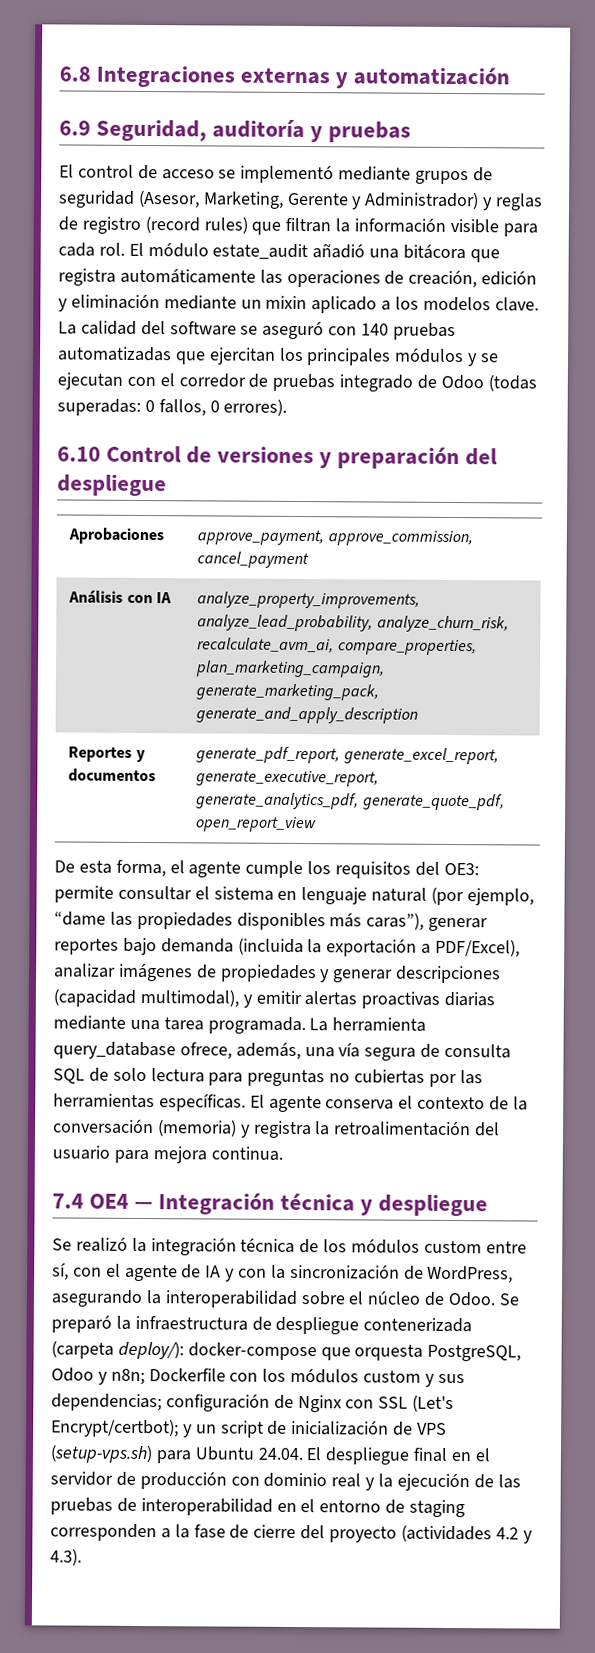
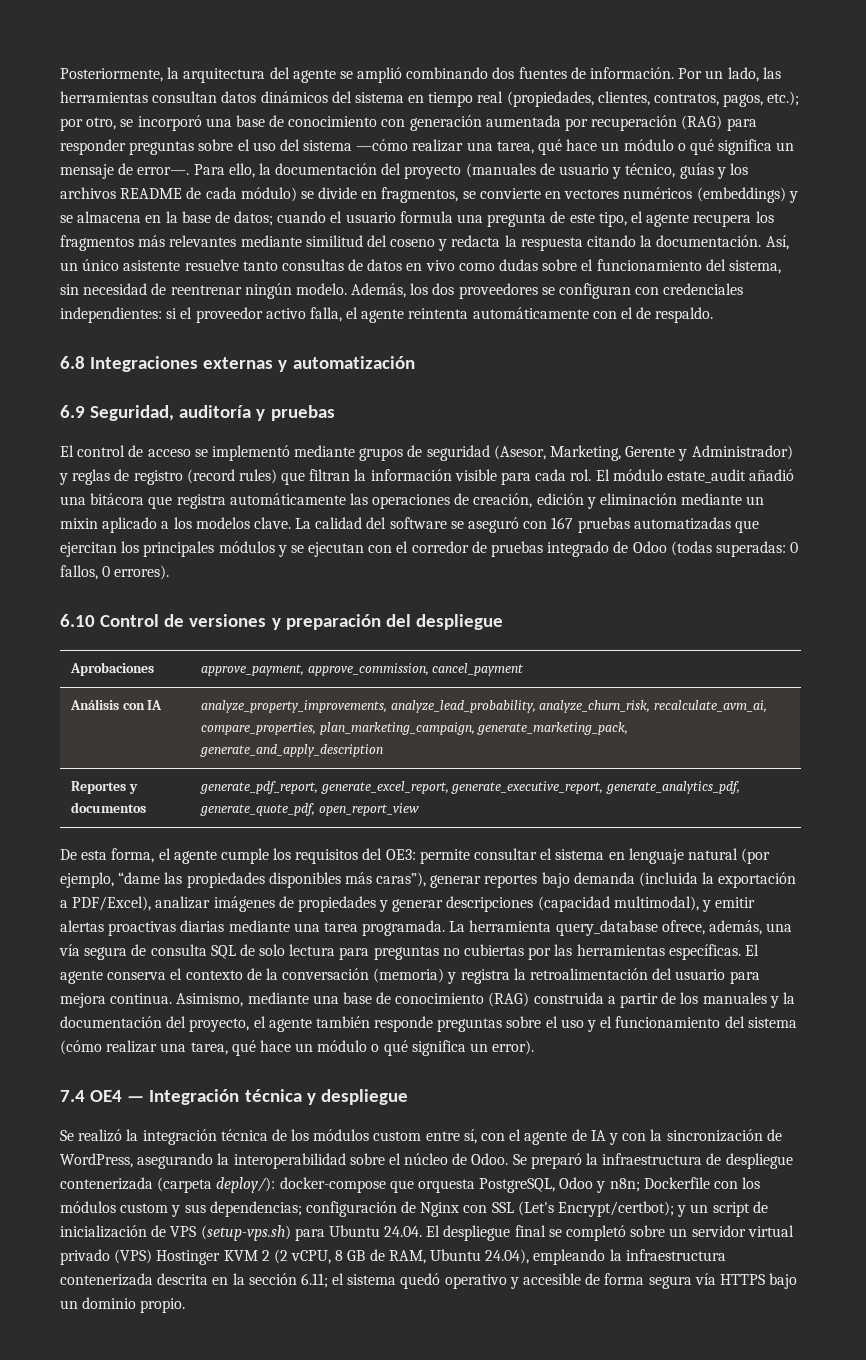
(59, 74) none -> [60,67,781,83] [60,91,800,107] [60,115,757,131] [60,139,795,155] [60,163,748,179] [60,187,798,203] [60,211,774,227] [60,235,789,251] [60,259,781,274] [60,283,744,299] [60,307,714,323] Posteriormente, la arquitectura del agente se amplió combinando dos fuentes de información. Por un lado, las herramientas consultan datos dinámicos del sistema en tiempo real (propiedades, clientes, contratos, pagos, etc.); por otro, se incorporó una base de conocimiento con generación aumentada por recuperación (RAG) para responder preguntas sobre el uso del sistema —cómo realizar una tarea, qué hace un módulo o qué significa un mensaje de error—. Para ello, la documentación del proyecto (manuales de usuario y técnico, guías y los archivos README de cada módulo) se divide en fragmentos, se convierte en vectores numéricos (embeddings) y se almacena en la base de datos; cuando el usuario formula una pregunta de este tipo, el agente recupera los fragmentos más relevantes mediante similitud del coseno y redacta la respuesta citando la documentación. Así, un único asistente resuelve tanto consultas de datos en vivo como dudas sobre el funcionamiento del sistema, sin necesidad de reentrenar ningún modelo. Además, los dos proveedores se configuran con credenciales independientes: si el proveedor activo falla, el agente reintenta automáticamente con el de respaldo. //
[361,323,390,336] 140 -> [551,517,574,529] 167
(283, 1153) none -> [176,992,795,1008] [60,1016,797,1032] [60,1040,535,1056] Asimismo, mediante una base de conocimiento (RAG) construida a partir de los manuales y la documentación del proyecto, el agente también responde preguntas sobre el uso y el funcionamiento del sistema (cómo realizar una tarea, qué hace un módulo o qué significa un error).
[451,1448,490,1462] [50,1470,521,1492] [50,1497,466,1518] [50,1523,533,1544] [50,1548,82,1566] en el servidor de producción con dominio real y la ejecución de las pruebas de interoperabilidad en el entorno de staging corresponden a la fase de cierre del proyecto (actividades 4.2 y 4.3). -> [548,1225,794,1241] [60,1249,726,1265] [60,1273,798,1289] [60,1297,186,1313] se completó sobre un servidor virtual privado (VPS) Hostinger KVM 2 (2 vCPU, 8 GB de RAM, Ubuntu 24.04), empleando la infraestructura contenerizada descrita en la sección 6.11; el sistema quedó operativo y accesible de forma segura vía HTTPS bajo un dominio propio.

